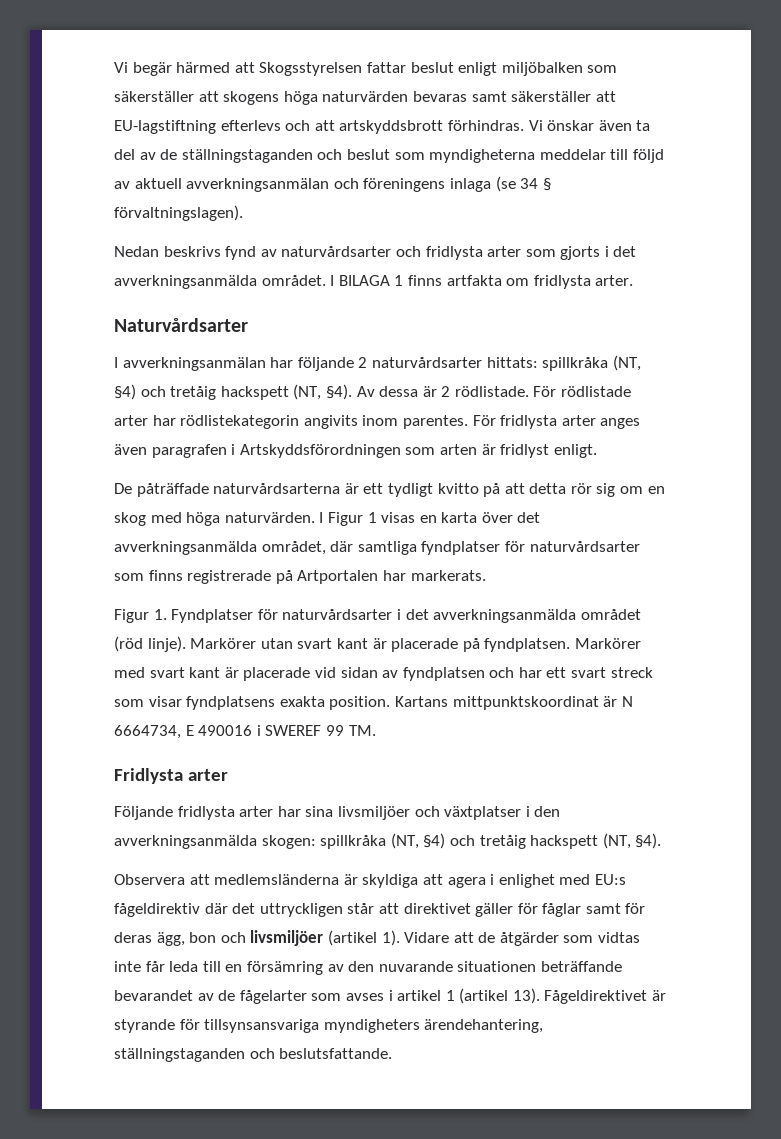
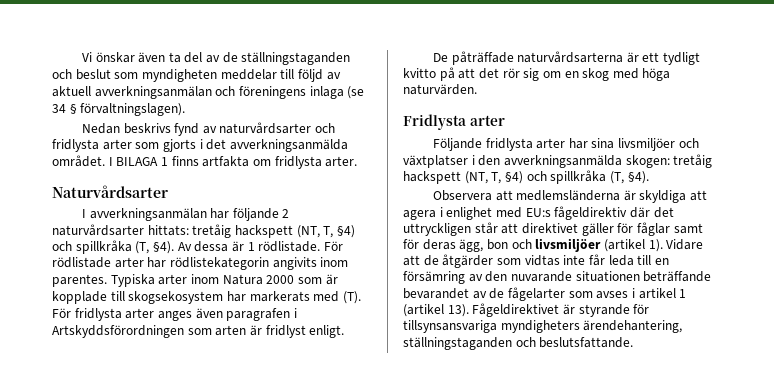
[114,62,618,76] [114,91,616,105] [114,120,543,134] Vi begär härmed att Skogsstyrelsen fattar beslut enligt miljöbalken som säkerställer att skogens höga naturvärden bevaras samt säkerställer att EU-lagstiftning efterlevs och att artskyddsbrott förhindras. Vi -> [81,52,92,62] Vi
[429,149,536,163] myndigheterna -> [141,69,217,82] myndigheten
[542,355,641,371] [114,384,322,400] spillkråka (NT, §4) och tretåig hackspett (NT, -> [192,224,355,238] [52,240,150,254] tretåig hackspett (NT, T, §4) och spillkråka (T,
[441,386,451,397] 2 -> [247,242,255,251] 1
(468, 422) none -> [110,274,338,287] [52,291,361,304] Typiska arter inom Natura 2000 som är kopplade till skogsekosystem har markerats med (T).
[529,483,567,494] detta -> [478,68,499,79] det
[319,512,541,526] [114,541,640,555] [114,570,486,584] [114,609,641,623] [114,636,641,652] [114,667,653,681] [114,696,633,710] [114,725,376,739] I Figur 1 visas en karta över det avverkningsanmälda området, där samtliga fyndplatser för naturvårdsarter som finns registrerade på Artportalen har markerats. // Figur 1. Fyndplatser för naturvårdsarter i det avverkningsanmälda området (röd linje). Markörer utan svart kant är placerade på fyndplatsen. Markörer med svart kant är placerade vid sidan av fyndplatsen och har ett svart streck som visar fyndplatsens exakta position. Kartans mittpunktskoordinat är N 6664734, E 490016 i SWEREF 99 TM. -> (477, 89) none
[320,833,631,849] spillkråka (NT, §4) och tretåig hackspett (NT, -> [673,154,713,168] [403,170,624,184] tretåig hackspett (NT, T, §4) och spillkråka (T,

